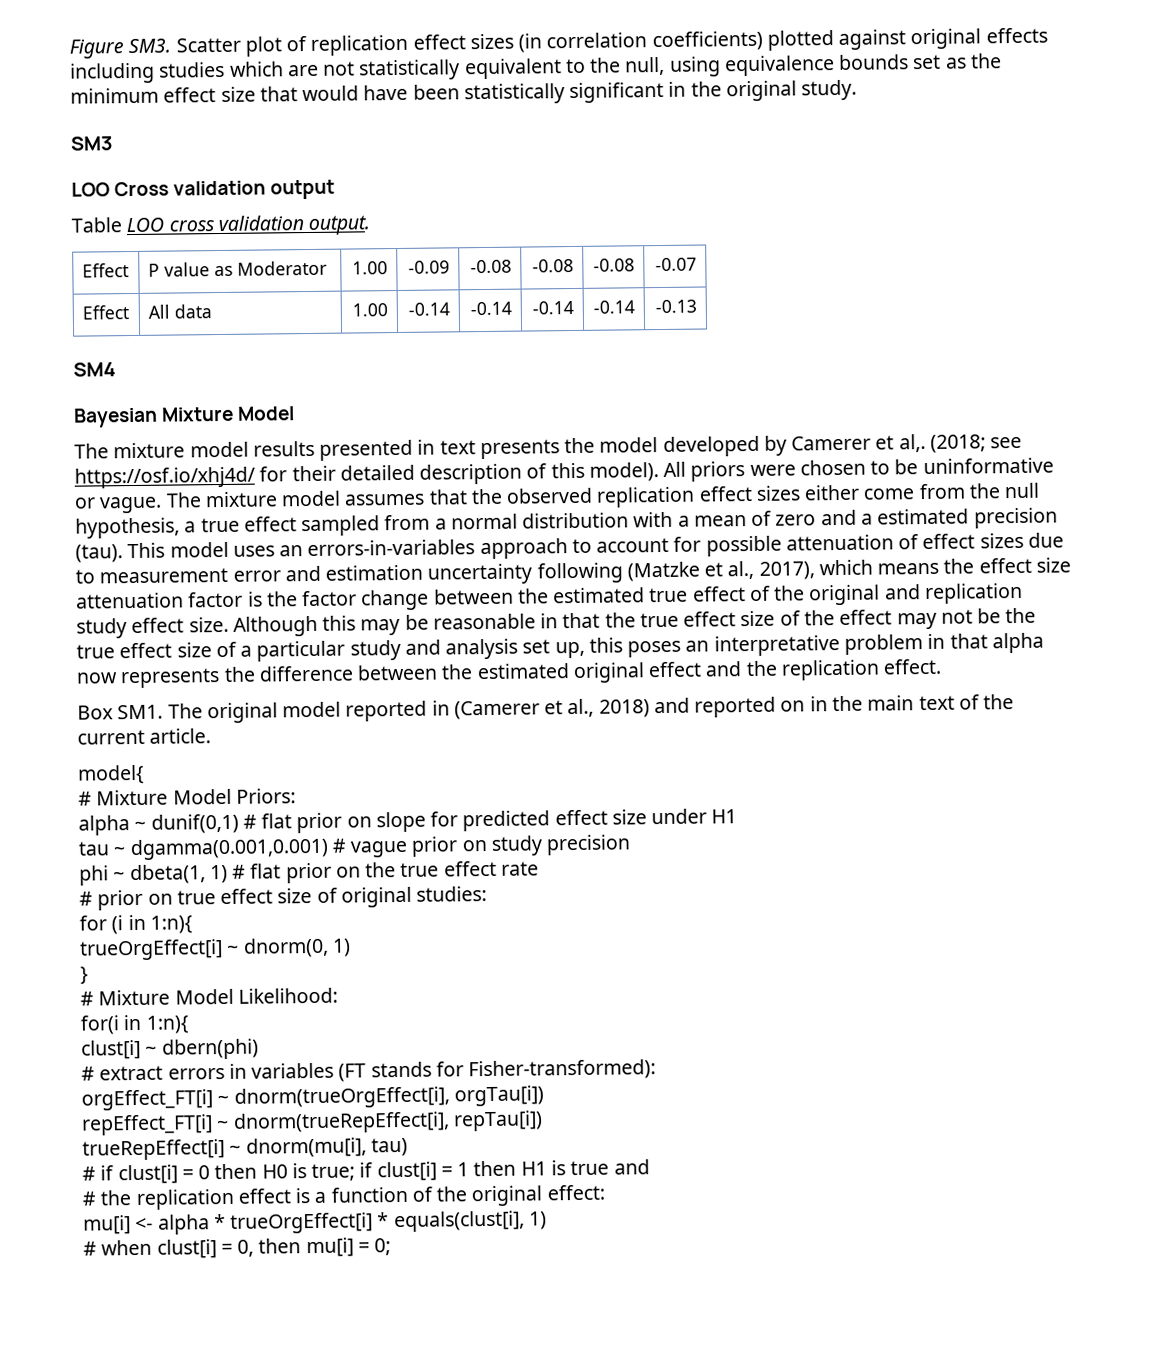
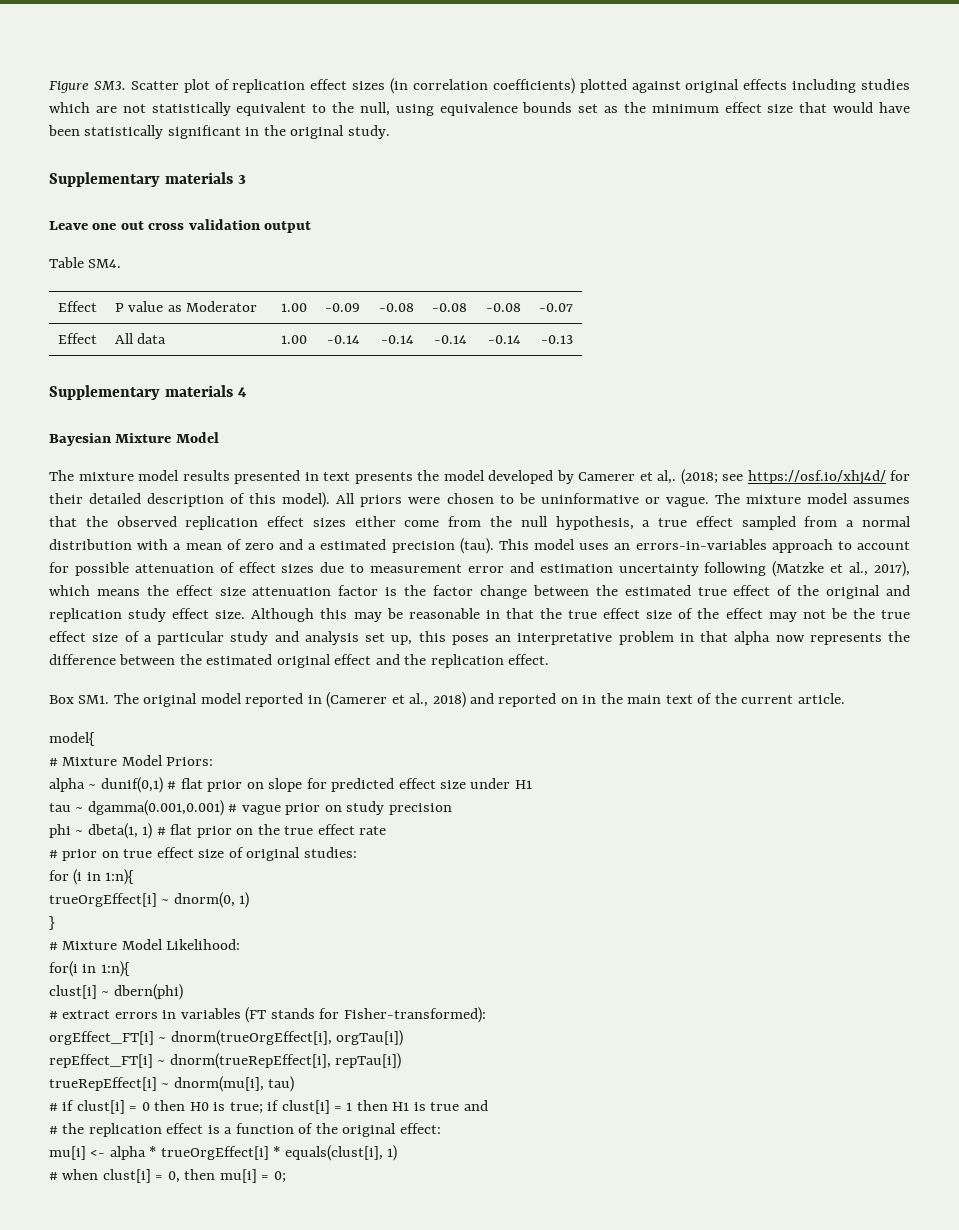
[70,136,113,151] [71,181,170,197] SM3 // LOO Cross -> [49,172,246,187] [49,221,185,230] Supplementary materials 3 // Leave one out cross
[126,215,371,235] LOO cross validation output. -> [88,259,122,268] SM4.
[73,362,116,377] SM4 -> [49,385,247,400] Supplementary materials 4

